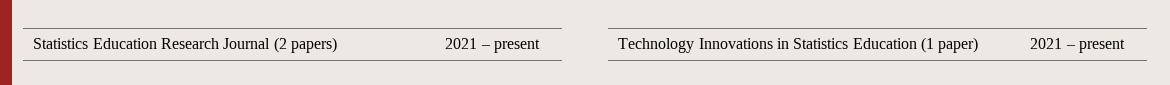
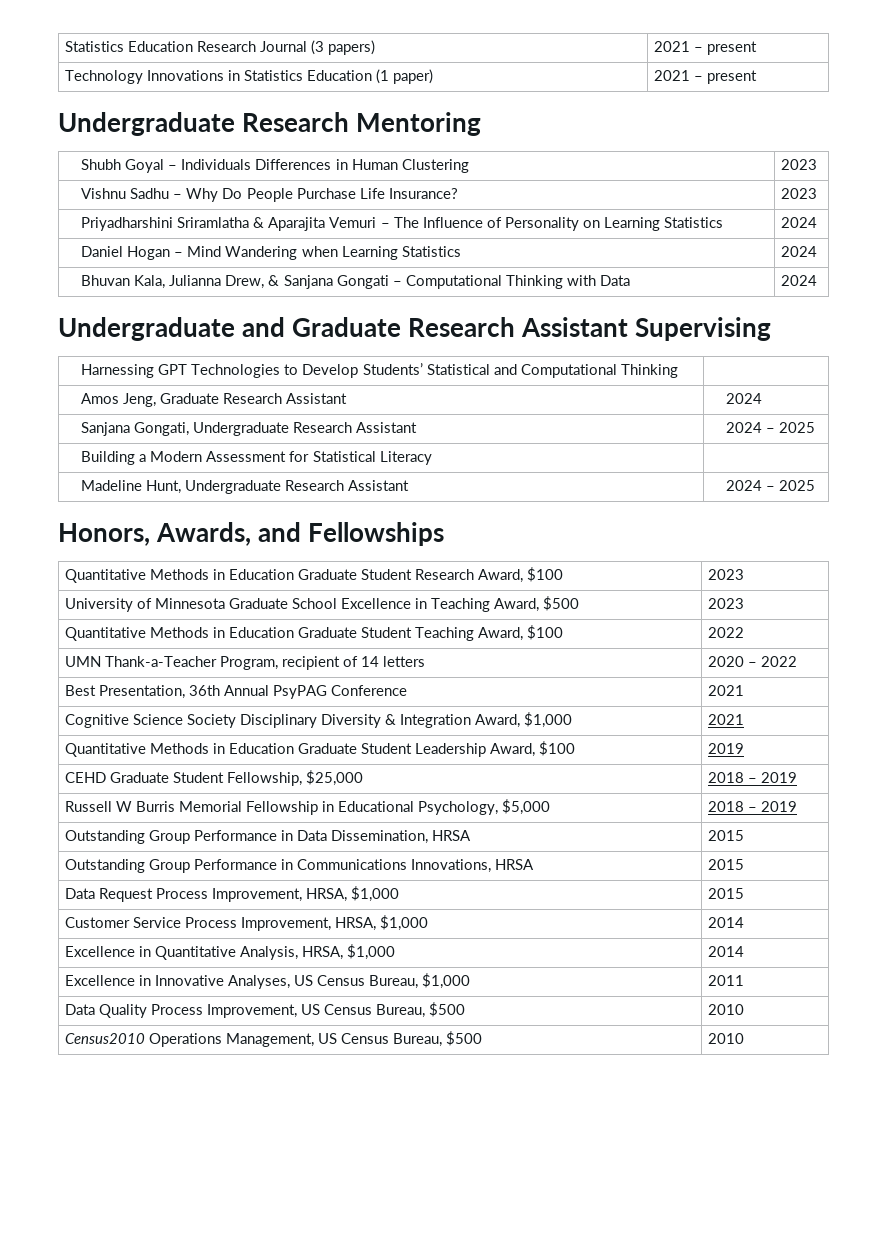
[273,37,287,53] (2 -> [311,40,325,55] (3
(1126, 46) none -> [58,112,482,136] [81,159,469,173] [780,159,817,170] [81,188,458,202] [780,188,817,199] [81,217,723,231] [780,217,817,228] [81,246,461,260] [780,246,817,257] [81,275,630,289] [780,275,817,286] [58,317,772,341] [81,363,678,378] [81,393,348,407] [726,393,763,404] [81,422,418,436] [726,422,816,433] [81,451,432,465] [81,480,410,494] [726,480,816,491] [58,522,445,546] [64,567,564,583] [707,569,744,580] [64,596,580,612] [707,598,744,609] [64,625,564,641] [707,627,744,638] [64,656,426,670] [707,656,798,667] [64,685,408,699] [707,685,744,696] [64,712,573,728] [707,714,744,725] [64,741,576,757] [707,743,744,754] [64,770,364,786] [707,772,798,783] [64,799,551,815] [707,801,798,812] [64,830,472,844] [707,830,744,841] [64,859,535,873] [707,859,744,870] [64,886,400,902] [707,888,744,899] [64,915,429,931] [707,917,744,928] [64,944,396,960] [707,946,744,957] [64,973,471,989] [707,975,744,986] [64,1002,466,1018] [707,1004,744,1015] [64,1031,483,1047] [707,1033,744,1044] // Undergraduate Research Mentoring // Shubh Goyal – Individuals Differences in Human Clustering | 2023 // Vishnu Sadhu – Why Do People Purchase Life Insurance? | 2023 // Priyadharshini Sriramlatha & Aparajita Vemuri – The Influence of Personality on Learning Statistics | 2024 // Daniel Hogan – Mind Wandering when Learning Statistics | 2024 // Bhuvan Kala, Julianna Drew, & Sanjana Gongati – Computational Thinking with Data | 2024 // Undergraduate and Graduate Research Assistant Supervising // Harnessing GPT Technologies to Develop Students’ Statistical and Computational Thinking | // Amos Jeng, Graduate Research Assistant | 2024 // Sanjana Gongati, Undergraduate Research Assistant | 2024 – 2025 // Building a Modern Assessment for Statistical Literacy | // Madeline Hunt, Undergraduate Research Assistant | 2024 – 2025 // Honors, Awards, and Fellowships // Quantitative Methods in Education Graduate Student Research Award, $100 | 2023 // University of Minnesota Graduate School Excellence in Teaching Award, $500 | 2023 // Quantitative Methods in Education Graduate Student Teaching Award, $100 | 2022 // UMN Thank-a-Teacher Program, recipient of 14 letters | 2020 – 2022 // Best Presentation, 36th Annual PsyPAG Conference | 2021 // Cognitive Science Society Disciplinary Diversity & Integration Award, $1,000 | 2021 // Quantitative Methods in Education Graduate Student Leadership Award, $100 | 2019 // CEHD Graduate Student Fellowship, $25,000 | 2018 – 2019 // Russell W Burris Memorial Fellowship in Educational Psychology, $5,000 | 2018 – 2019 // Outstanding Group Performance in Data Dissemination, HRSA | 2015 // Outstanding Group Performance in Communications Innovations, HRSA | 2015 // Data Request Process Improvement, HRSA, $1,000 | 2015 // Customer Service Process Improvement, HRSA, $1,000 | 2014 // Excellence in Quantitative Analysis, HRSA, $1,000 | 2014 // Excellence in Innovative Analyses, US Census Bureau, $1,000 | 2011 // Data Quality Process Improvement, US Census Bureau, $500 | 2010 // Census2010 Operations Management, US Census Bureau, $500 | 2010

